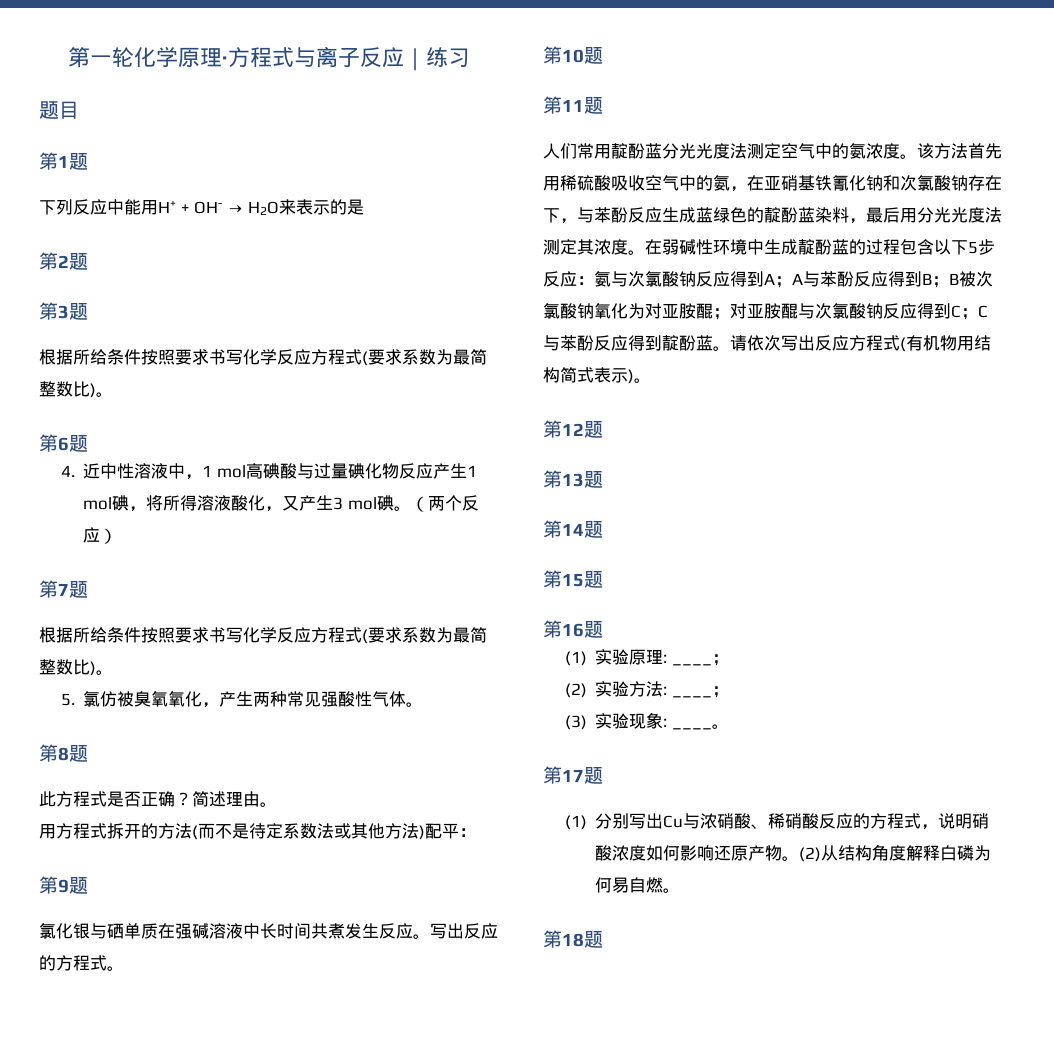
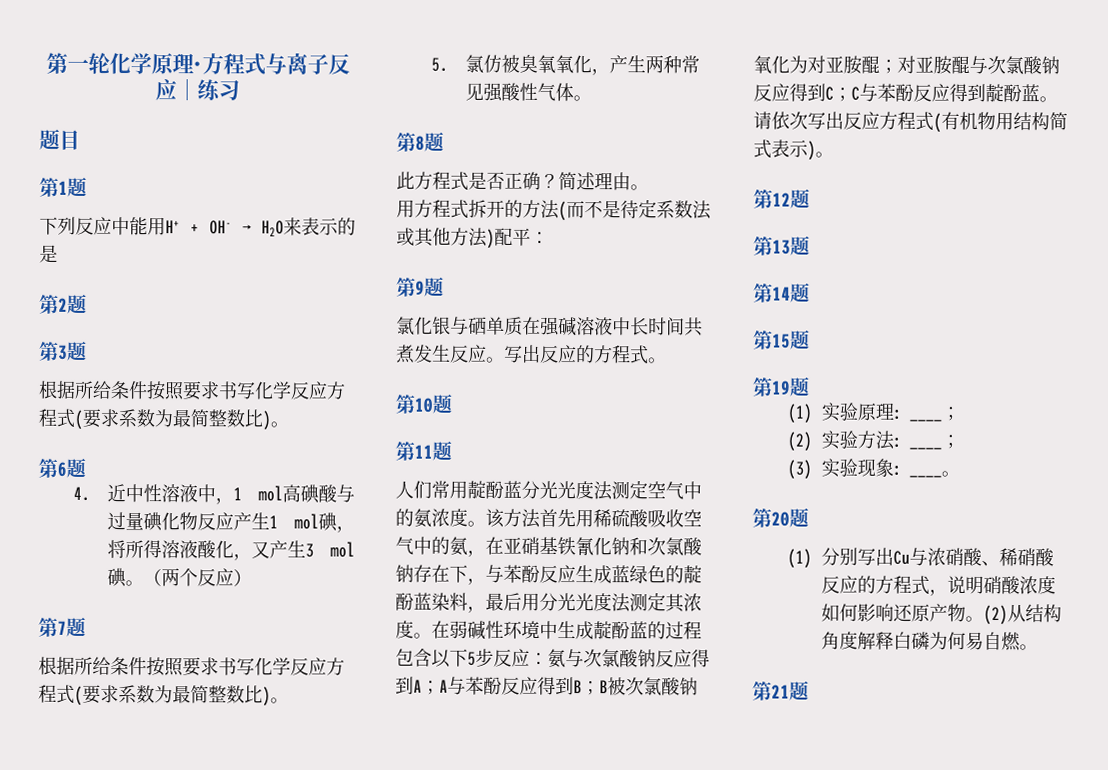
[562,623,584,637] 16 -> [771,380,791,395] 19
[562,770,584,782] 17 -> [771,511,790,527] 20
[562,933,584,947] 18 -> [771,684,790,699] 21

